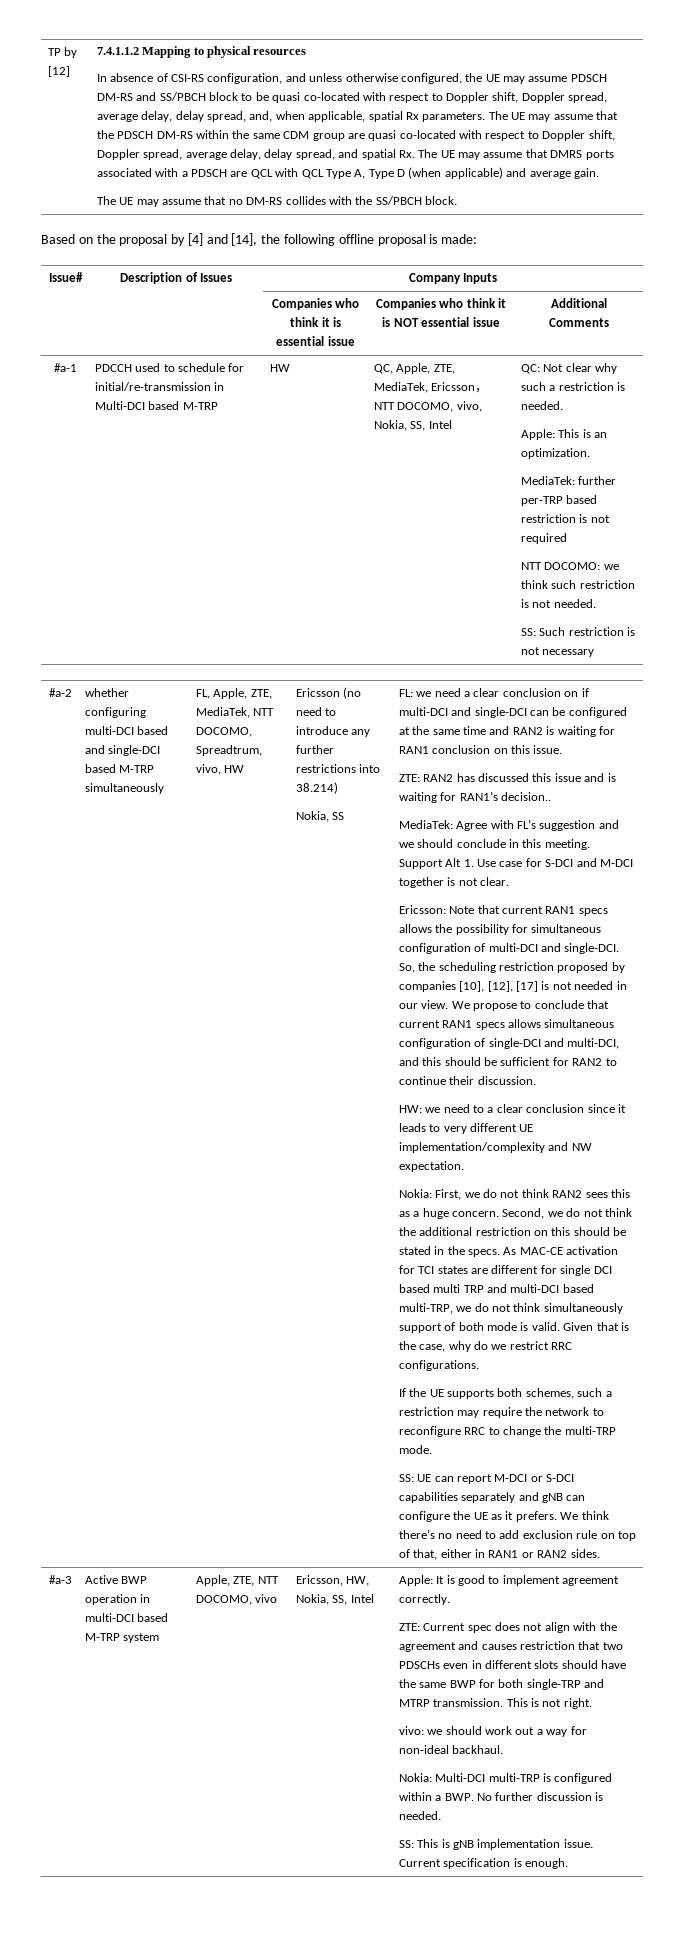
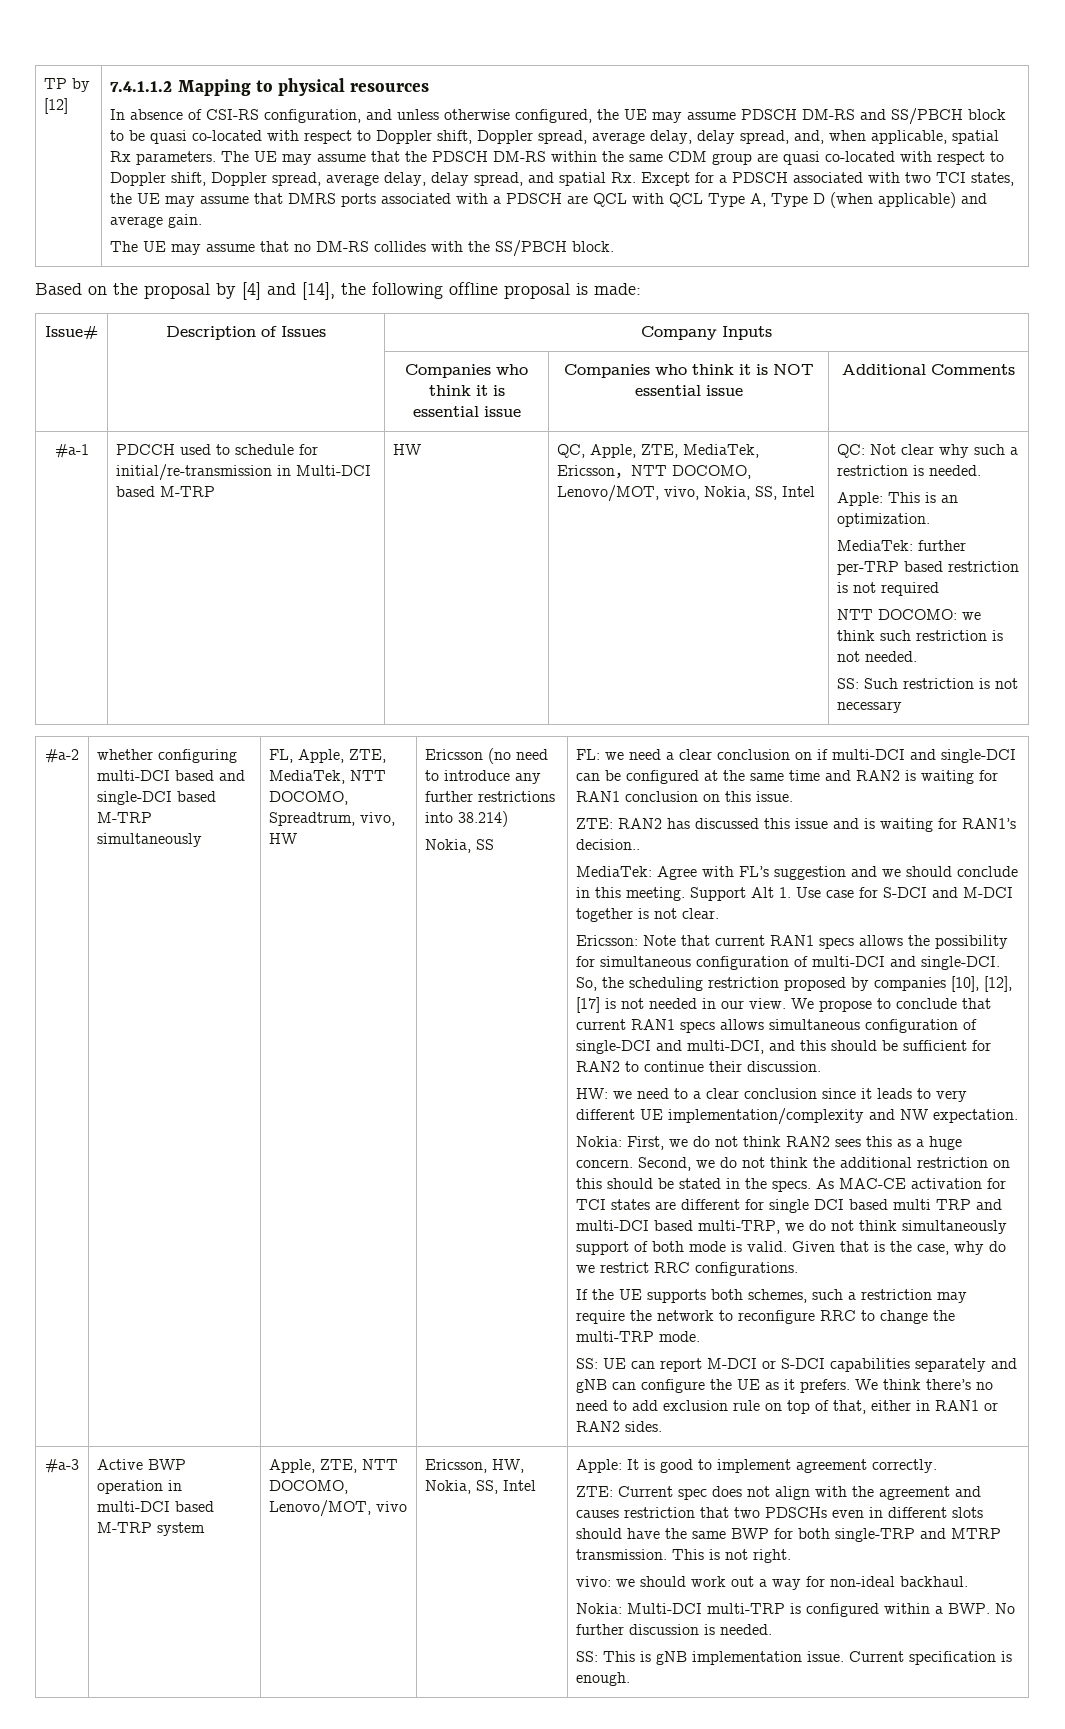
[418,149,438,158] The -> [641,172,1015,186] [110,193,133,204] Except for a PDSCH associated with two TCI states, the
(454, 407) none -> [557,485,660,502] Lenovo/MOT,
(252, 1600) none -> [269,1500,372,1517] Lenovo/MOT,

